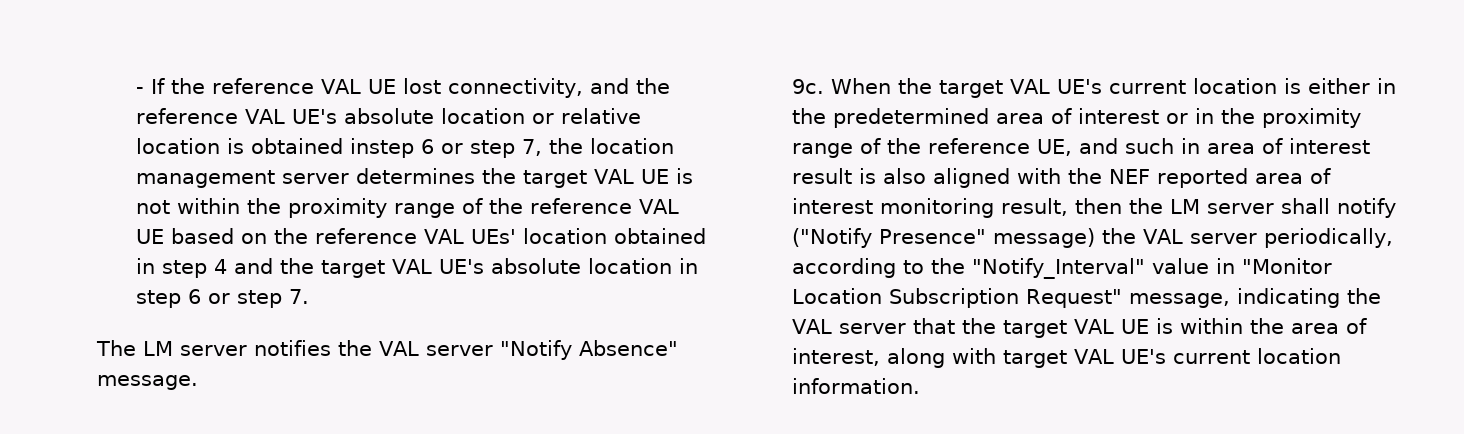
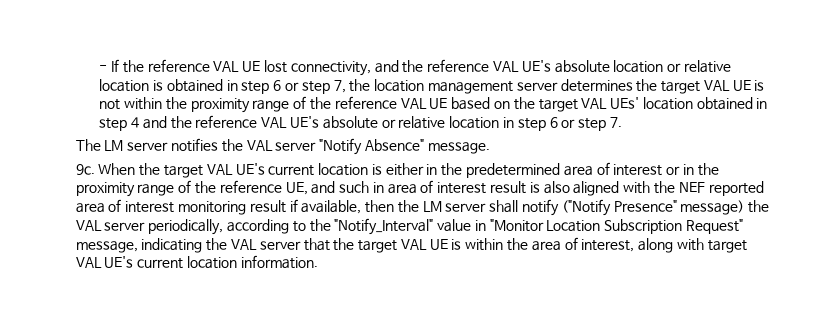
[349,138,414,158] instep -> [226,80,270,94] in step
[314,228,417,244] reference -> [538,99,578,112] target
[320,258,581,278] target VAL UE's absolute -> [195,115,446,129] reference VAL UE's absolute or relative
[1000,198,1068,216] result, -> [249,199,362,214] result if available,

